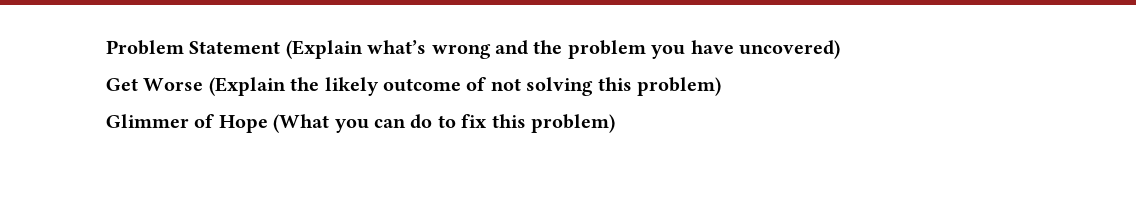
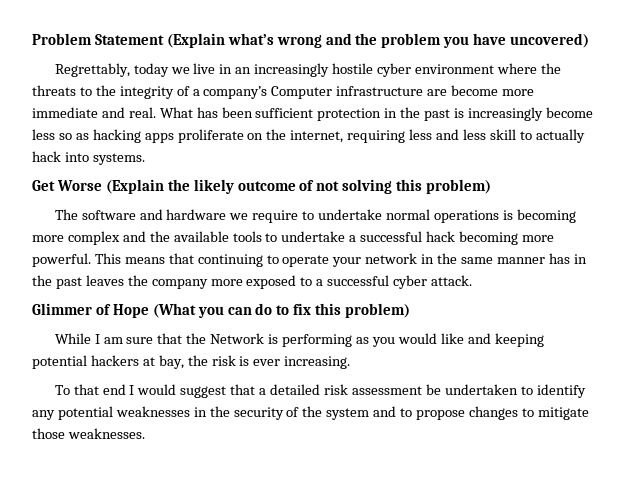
(840, 49) none -> [54,63,561,77] [32,85,535,99] [32,107,593,121] [32,129,585,143] [32,151,145,165] // Regrettably, today we live in an increasingly hostile cyber environment where the threats to the integrity of a company’s Computer infrastructure are become more immediate and real. What has been sufficient protection in the past is increasingly become less so as hacking apps proliferate on the internet, requiring less and less skill to actually hack into systems.
(721, 86) none -> [54,209,576,223] [32,231,554,245] [32,253,587,267] [32,275,473,289] // The software and hardware we require to undertake normal operations is becoming more complex and the available tools to undertake a successful hack becoming more powerful. This means that continuing to operate your network in the same manner has in the past leaves the company more exposed to a successful cyber attack.
(615, 123) none -> [54,333,544,347] [32,355,351,369] [54,384,586,398] [32,406,589,420] [32,428,145,439] // While I am sure that the Network is performing as you would like and keeping potential hackers at bay, the risk is ever increasing. // To that end I would suggest that a detailed risk assessment be undertaken to identify any potential weaknesses in the security of the system and to propose changes to mitigate those weaknesses.

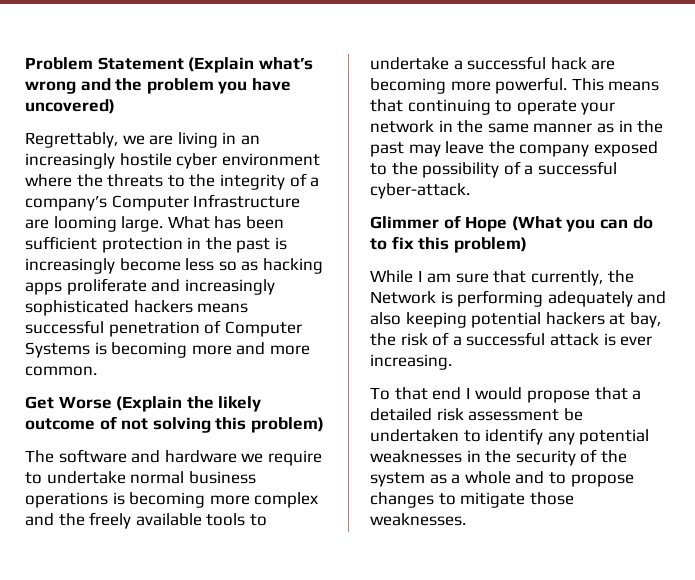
[133,63,216,77] today we live -> [122,132,218,148] we are living
[336,85,535,96] [32,107,156,118] infrastructure are become more immediate and real. -> [193,194,301,208] [25,216,164,232] Infrastructure are looming large.
[247,129,585,143] [32,151,145,165] on the internet, requiring less and less skill to actually hack into systems. -> [151,279,275,295] [25,300,249,316] [25,320,302,337] [25,342,310,358] [25,366,97,376] and increasingly sophisticated hackers means successful penetration of Computer Systems is becoming more and more common.
(431, 214) none -> [188,471,256,484] business
(170, 236) none -> [89,512,132,529] freely
(456, 236) none -> [591,60,616,70] are
[548,253,587,264] [32,275,124,289] has in the past leaves -> [596,120,664,133] [370,141,485,157] as in the past may leave
[210,279,243,286] more -> (590, 150) none
[316,275,473,289] a successful cyber attack. -> [391,161,617,178] [370,183,470,199] the possibility of a successful cyber-attack.
(183, 338) none -> [530,270,603,286] currently,
[355,333,491,347] as you would like and -> [547,291,667,307] [370,312,401,325] adequately and also
(236, 360) none -> [432,332,599,346] of a successful attack
[180,386,227,398] suggest -> [526,390,590,403] propose
(370, 414) none -> [429,471,511,484] as a whole

